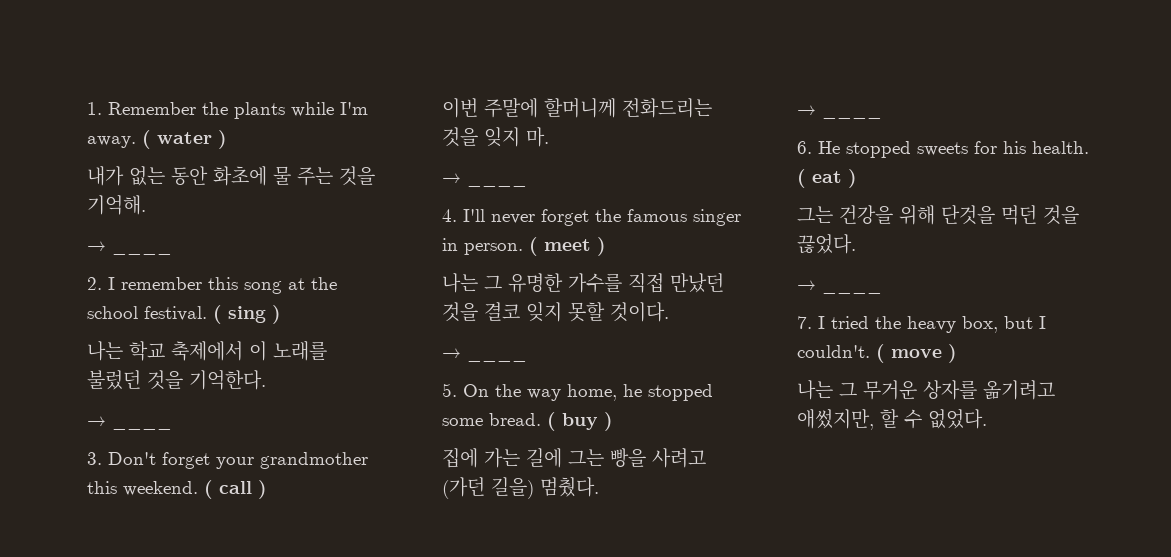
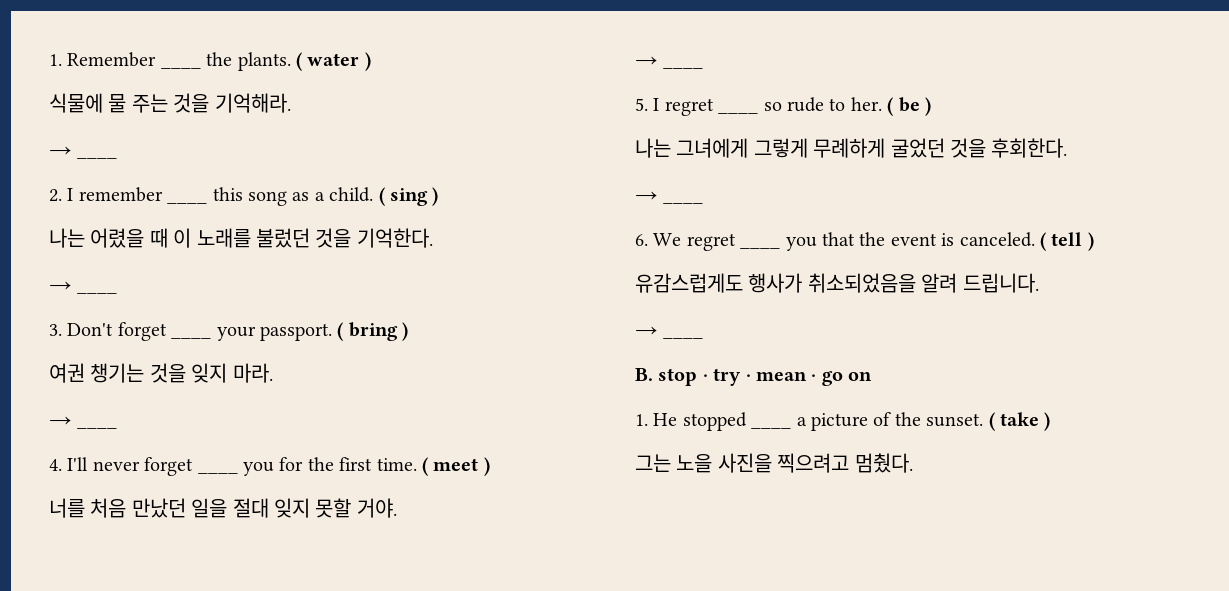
[202,102,368,119] [87,136,136,148] the plants while I'm away. -> [160,66,201,69] [206,52,291,71] ____ the plants.
[87,166,267,186] 내가 없는 동안 화초에 -> [49,93,103,113] 식물에
[87,194,146,215] 기억해. -> [214,93,291,113] 기억해라.
(202, 283) none -> [167,201,208,204] ____
[288,277,337,290] [87,306,207,321] at the school festival. -> [292,187,374,202] as a child.
[129,341,243,361] 학교 축제에서 -> [90,228,168,248] 어렸을 때
[216,452,368,469] [87,480,267,499] [442,98,712,118] your grandmother this weekend. ( call ) // 이번 주말에 할머니께 전화드리는 -> [171,322,409,341] [49,363,145,383] ____ your passport. ( bring ) // 여권 챙기는
[526,127,549,147] 마. -> [232,363,273,383] 마라.
[595,209,741,226] [442,237,606,256] [442,273,724,293] [442,302,520,322] the famous singer in person. ( meet ) // 나는 그 유명한 가수를 직접 만났던 것을 결코 -> [197,457,490,476] [49,498,269,518] ____ you for the first time. ( meet ) // 너를 처음 만났던 일을 절대
[610,302,669,322] 것이다. -> [356,498,397,518] 거야.
[463,384,713,401] [442,412,613,431] [442,448,706,468] [442,477,599,499] [797,105,816,115] [822,115,882,119] [797,141,1089,158] [797,169,857,188] [797,205,1079,225] [797,234,856,254] [797,280,816,290] [822,290,882,294] [797,316,1046,333] [797,344,957,363] [797,380,1055,400] [797,409,987,430] On the way home, he stopped some bread. ( buy ) // 집에 가는 길에 그는 빵을 사려고 (가던 길을) 멈췄다. // → ____ // 6. He stopped sweets for his health. ( eat ) // 그는 건강을 위해 단것을 먹던 것을 끊었다. // → ____ // 7. I tried the heavy box, but I couldn't. ( move ) // 나는 그 무거운 상자를 옮기려고 애썼지만, 할 수 없었다. -> [653,98,759,116] [763,97,931,116] [635,138,1068,158] [635,191,658,201] [663,201,704,204] [635,232,1094,251] [635,273,1039,293] [635,326,658,336] [663,336,704,339] [635,368,873,386] [635,412,792,431] [796,412,1051,431] [635,453,913,473] I regret ____ so rude to her. ( be ) // 나는 그녀에게 그렇게 무례하게 굴었던 것을 후회한다. // → ____ // 6. We regret ____ you that the event is canceled. ( tell ) // 유감스럽게도 행사가 취소되었음을 알려 드립니다. // → ____ // B. stop · try · mean · go on // 1. He stopped ____ a picture of the sunset. ( take ) // 그는 노을 사진을 찍으려고 멈췄다.

